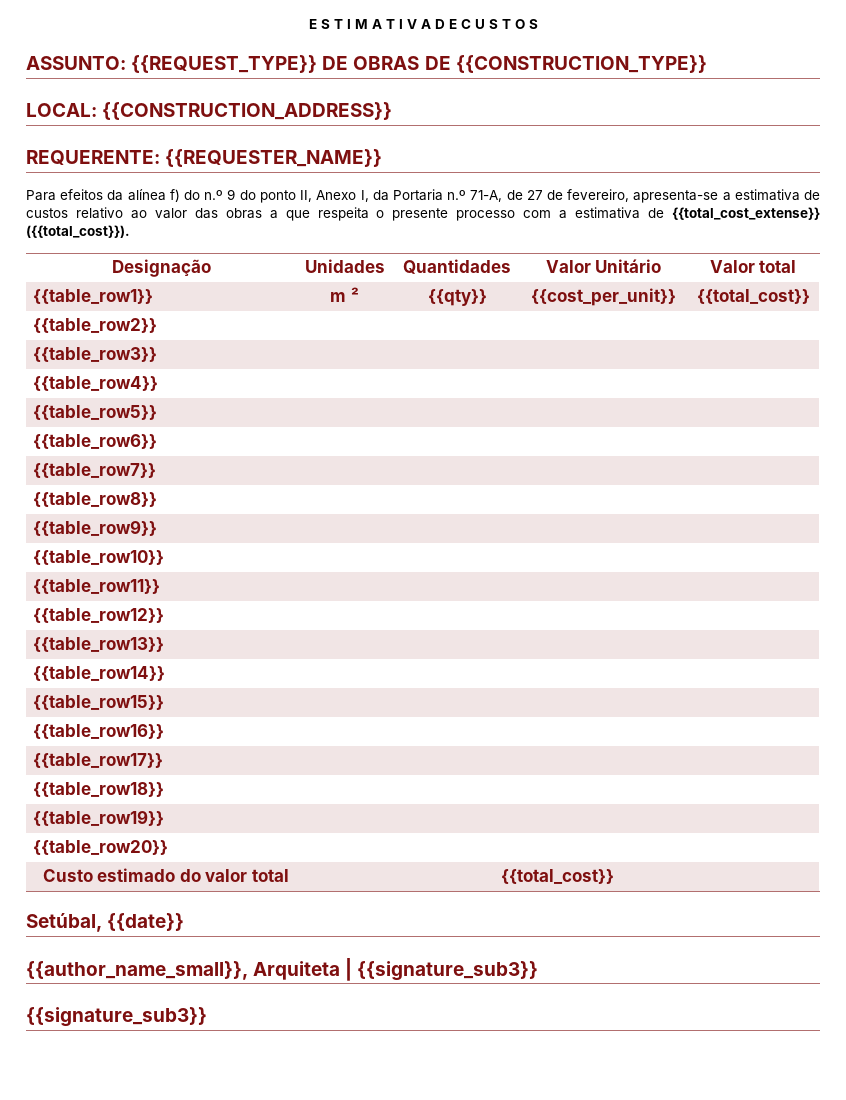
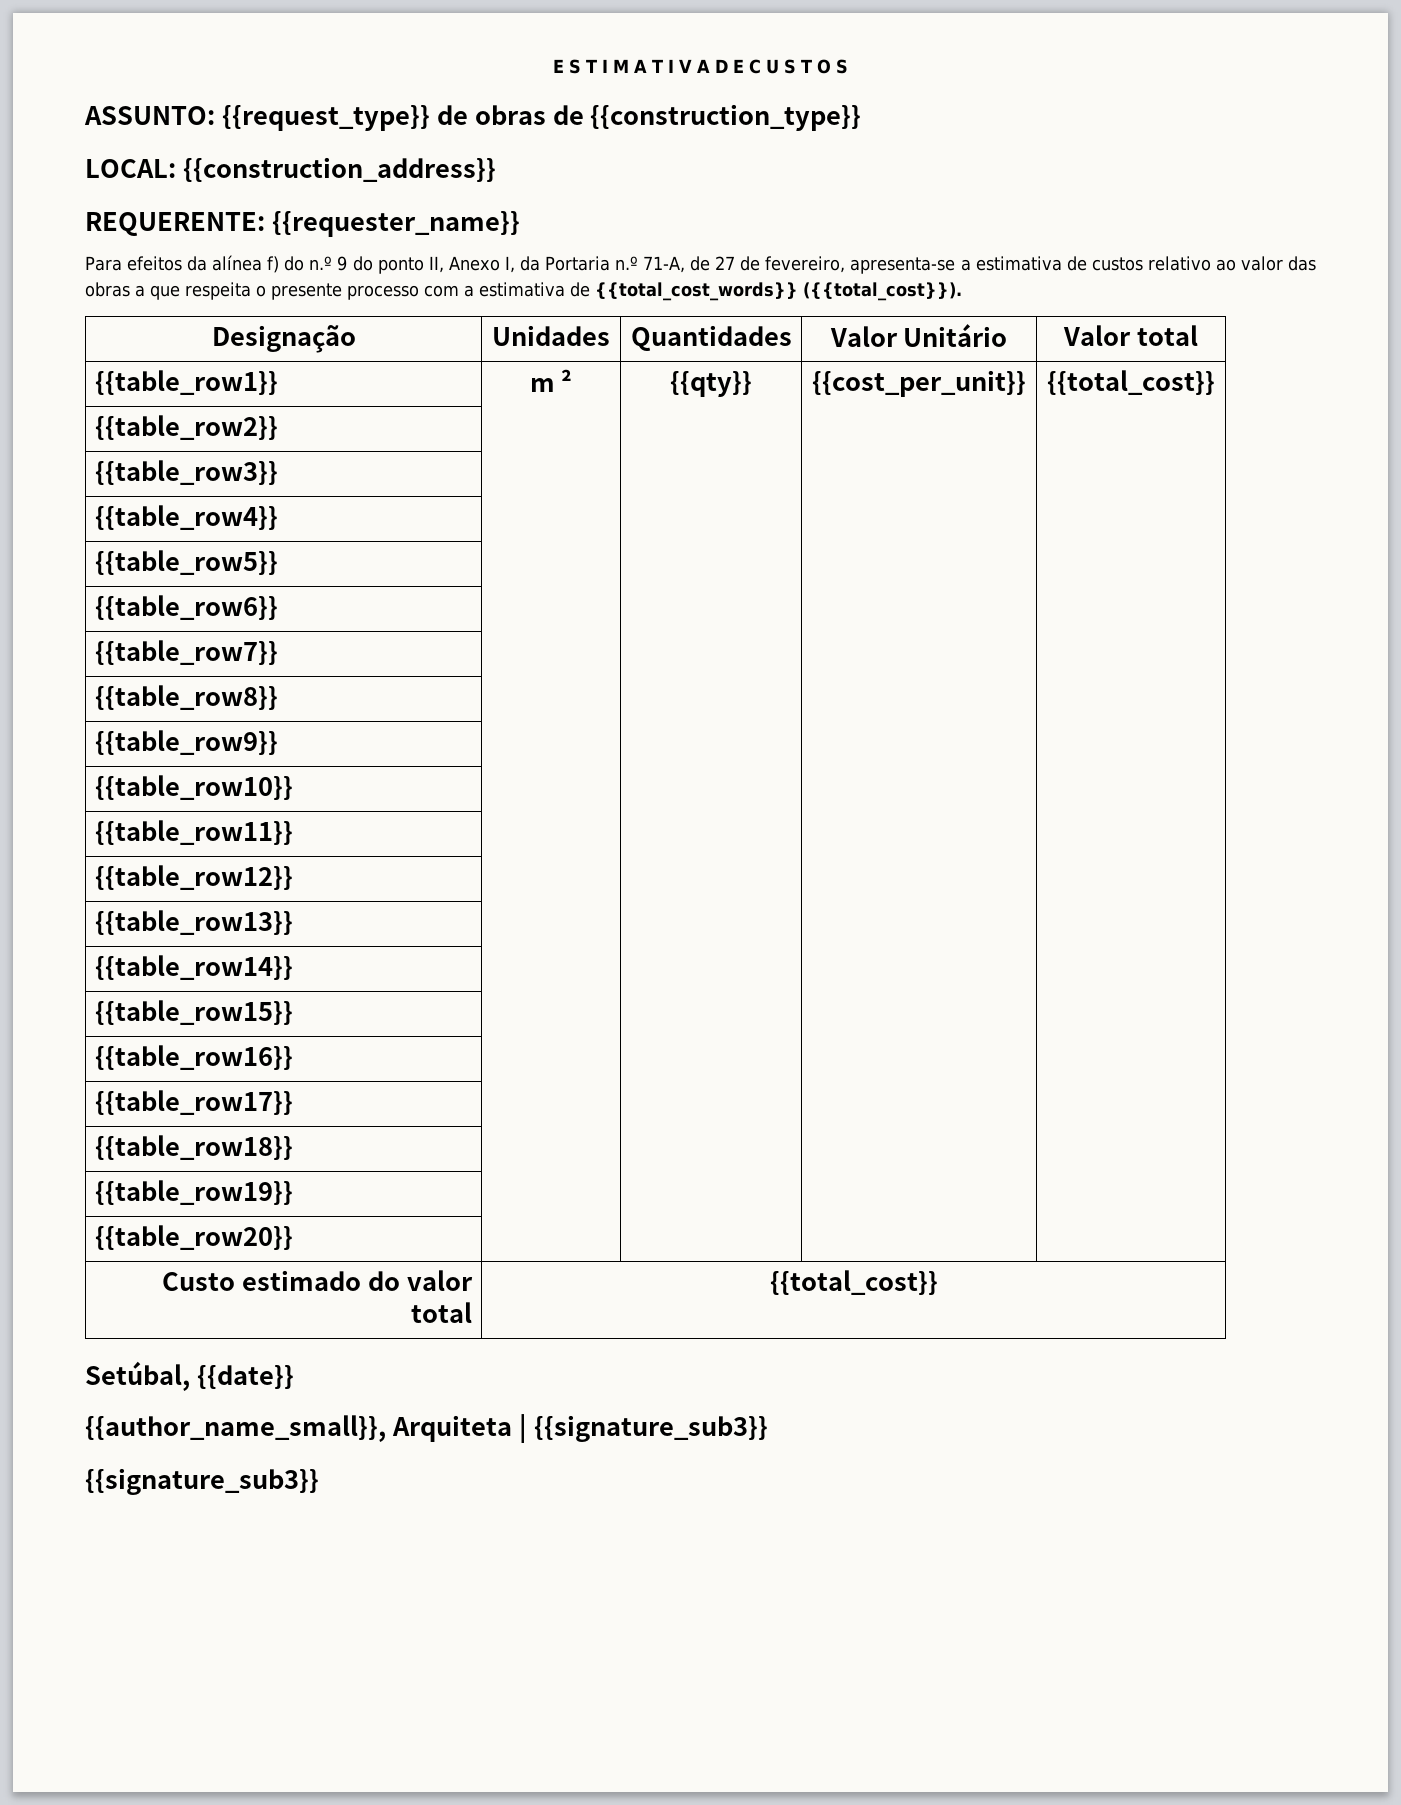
[131,55,707,73] {{REQUEST_TYPE}} DE OBRAS DE {{CONSTRUCTION_TYPE}} -> [221,104,862,131] {{request_type}} de obras de {{construction_type}}
[102,102,393,120] {{CONSTRUCTION_ADDRESS}} -> [182,157,496,182] {{construction_address}}
[165,149,383,167] {{REQUESTER_NAME}} -> [271,211,520,237] {{requester_name}}
[672,207,820,220] {{total_cost_extense}} -> [595,282,798,301] {{total_cost_words}}

